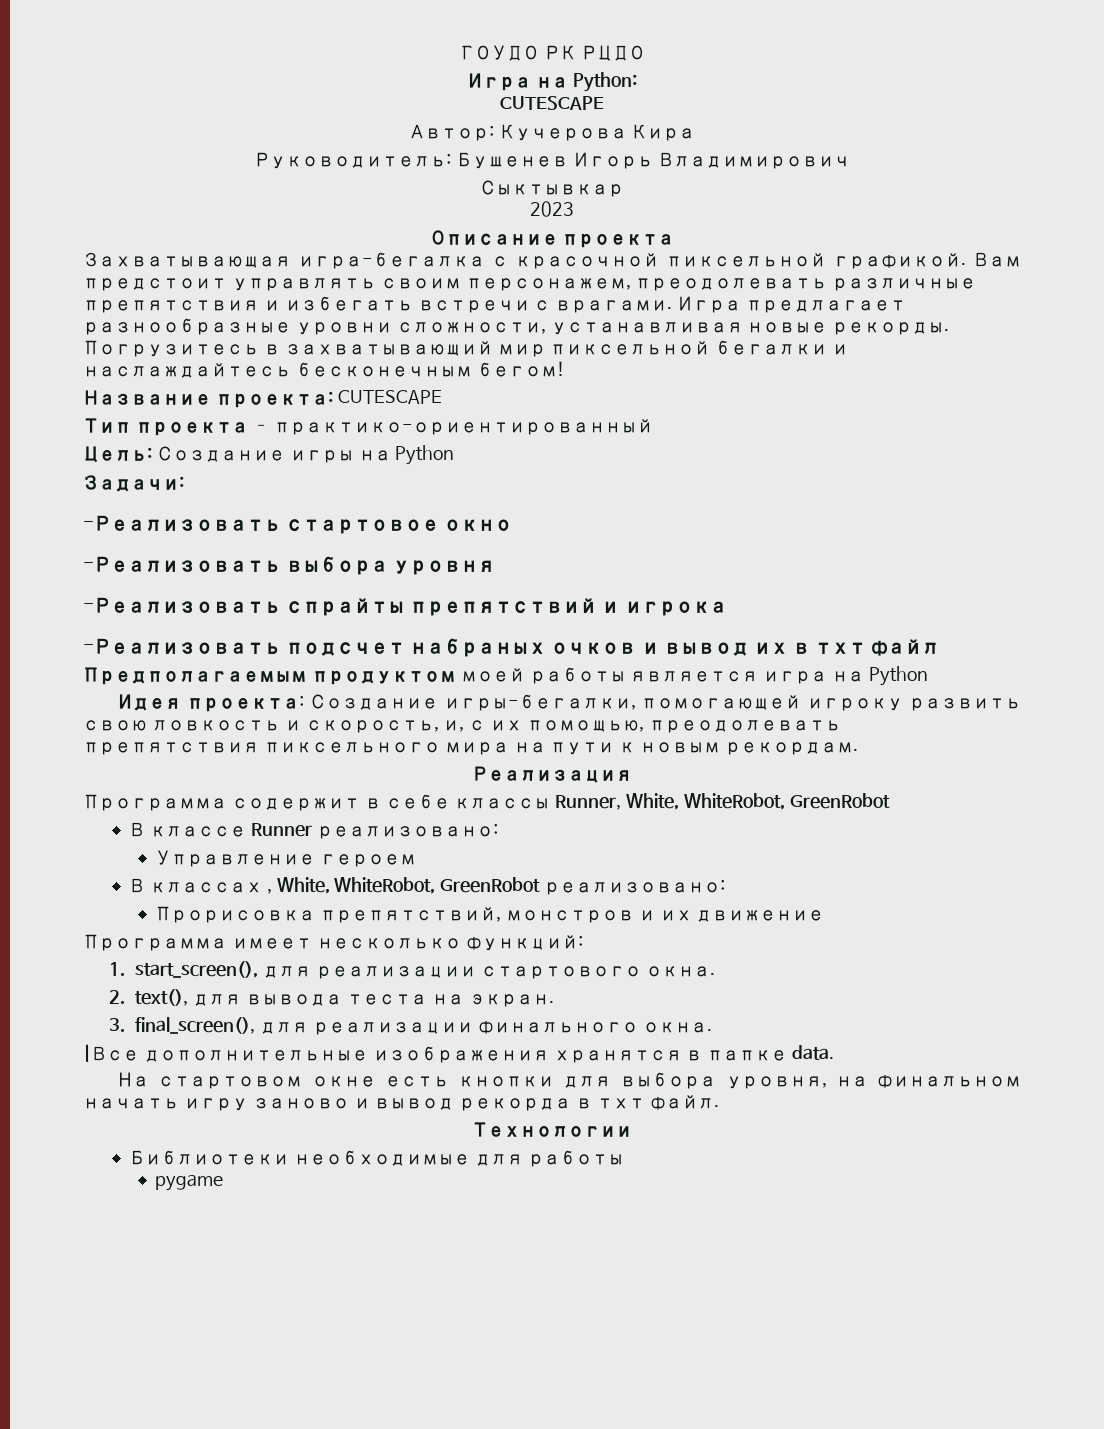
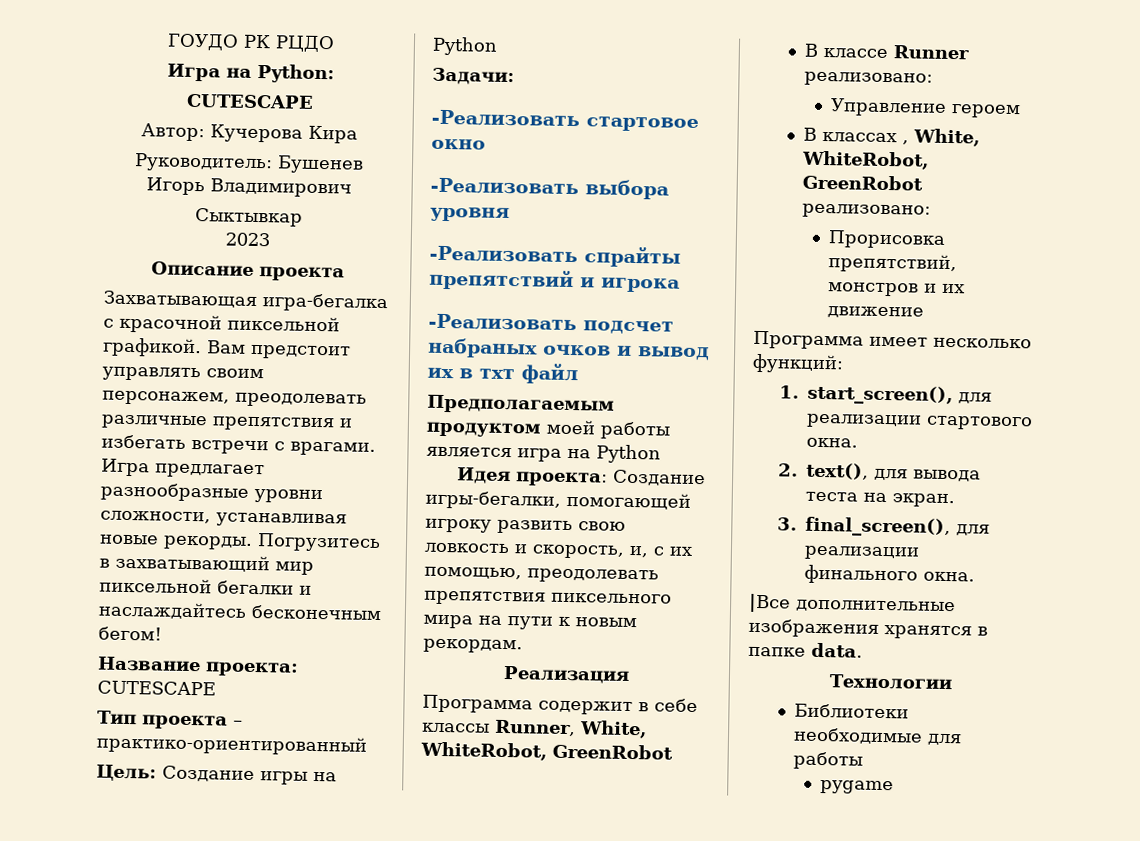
[117,1072,1021,1089] [83,1095,719,1111] // На стартовом окне есть кнопки для выбора уровня, на финальном начать игру заново и вывод рекорда в тхт файл. -> (863, 650) none

